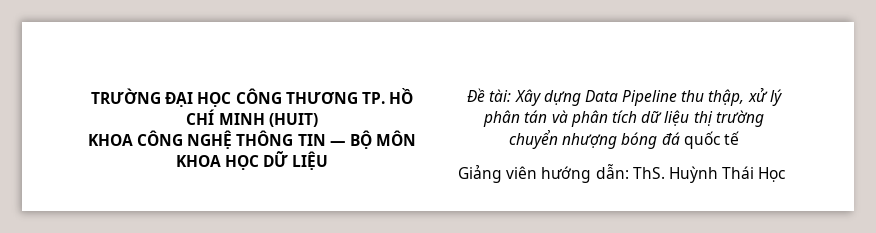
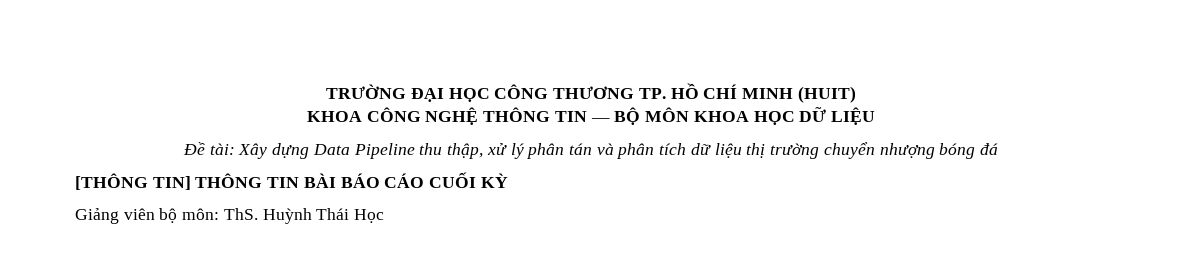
[683,131,739,149] quốc tế -> [75,172,508,190] // [THÔNG TIN] THÔNG TIN BÀI BÁO CÁO CUỐI KỲ
[541,164,629,183] hướng dẫn: -> [159,208,220,223] bộ môn:

